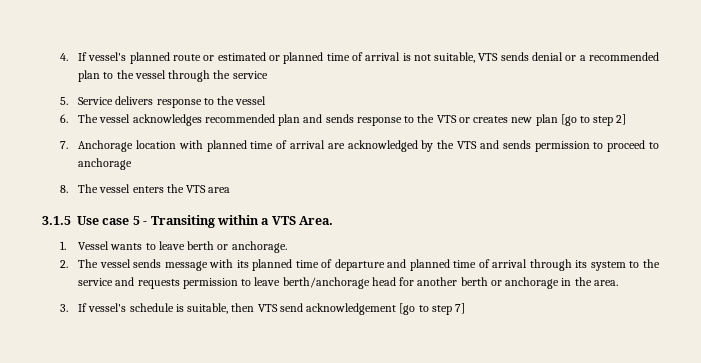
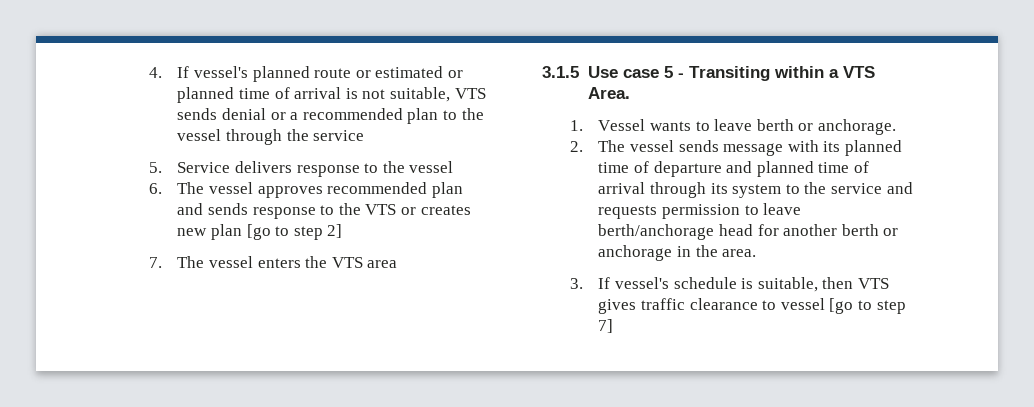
[132,114,202,126] acknowledges -> [257,186,323,198] approves
[78,140,659,152] [78,158,133,170] [60,185,69,193] Anchorage location with planned time of arrival are acknowledged by the VTS and sends permission to proceed to anchorage // 8. -> (163, 262) none
[279,303,397,315] send acknowledgement -> [598,298,825,314] gives traffic clearance to vessel

